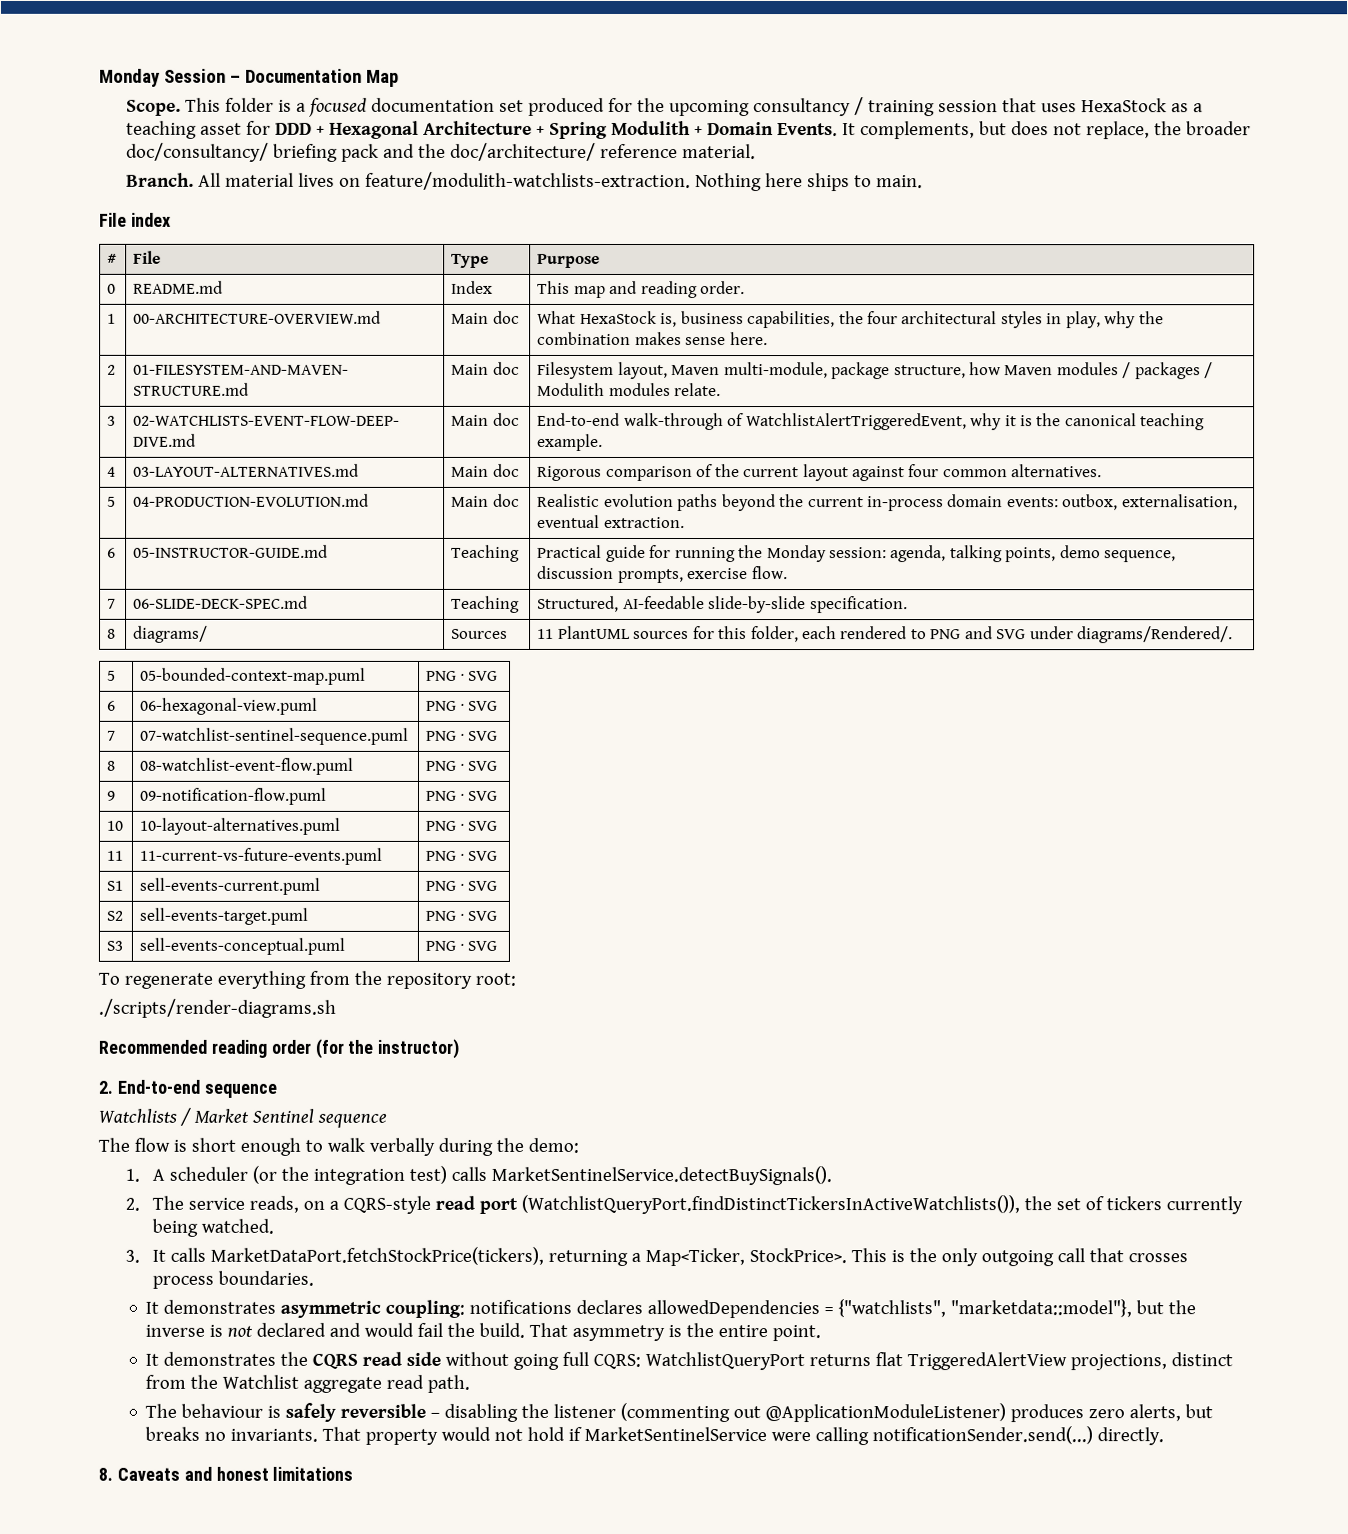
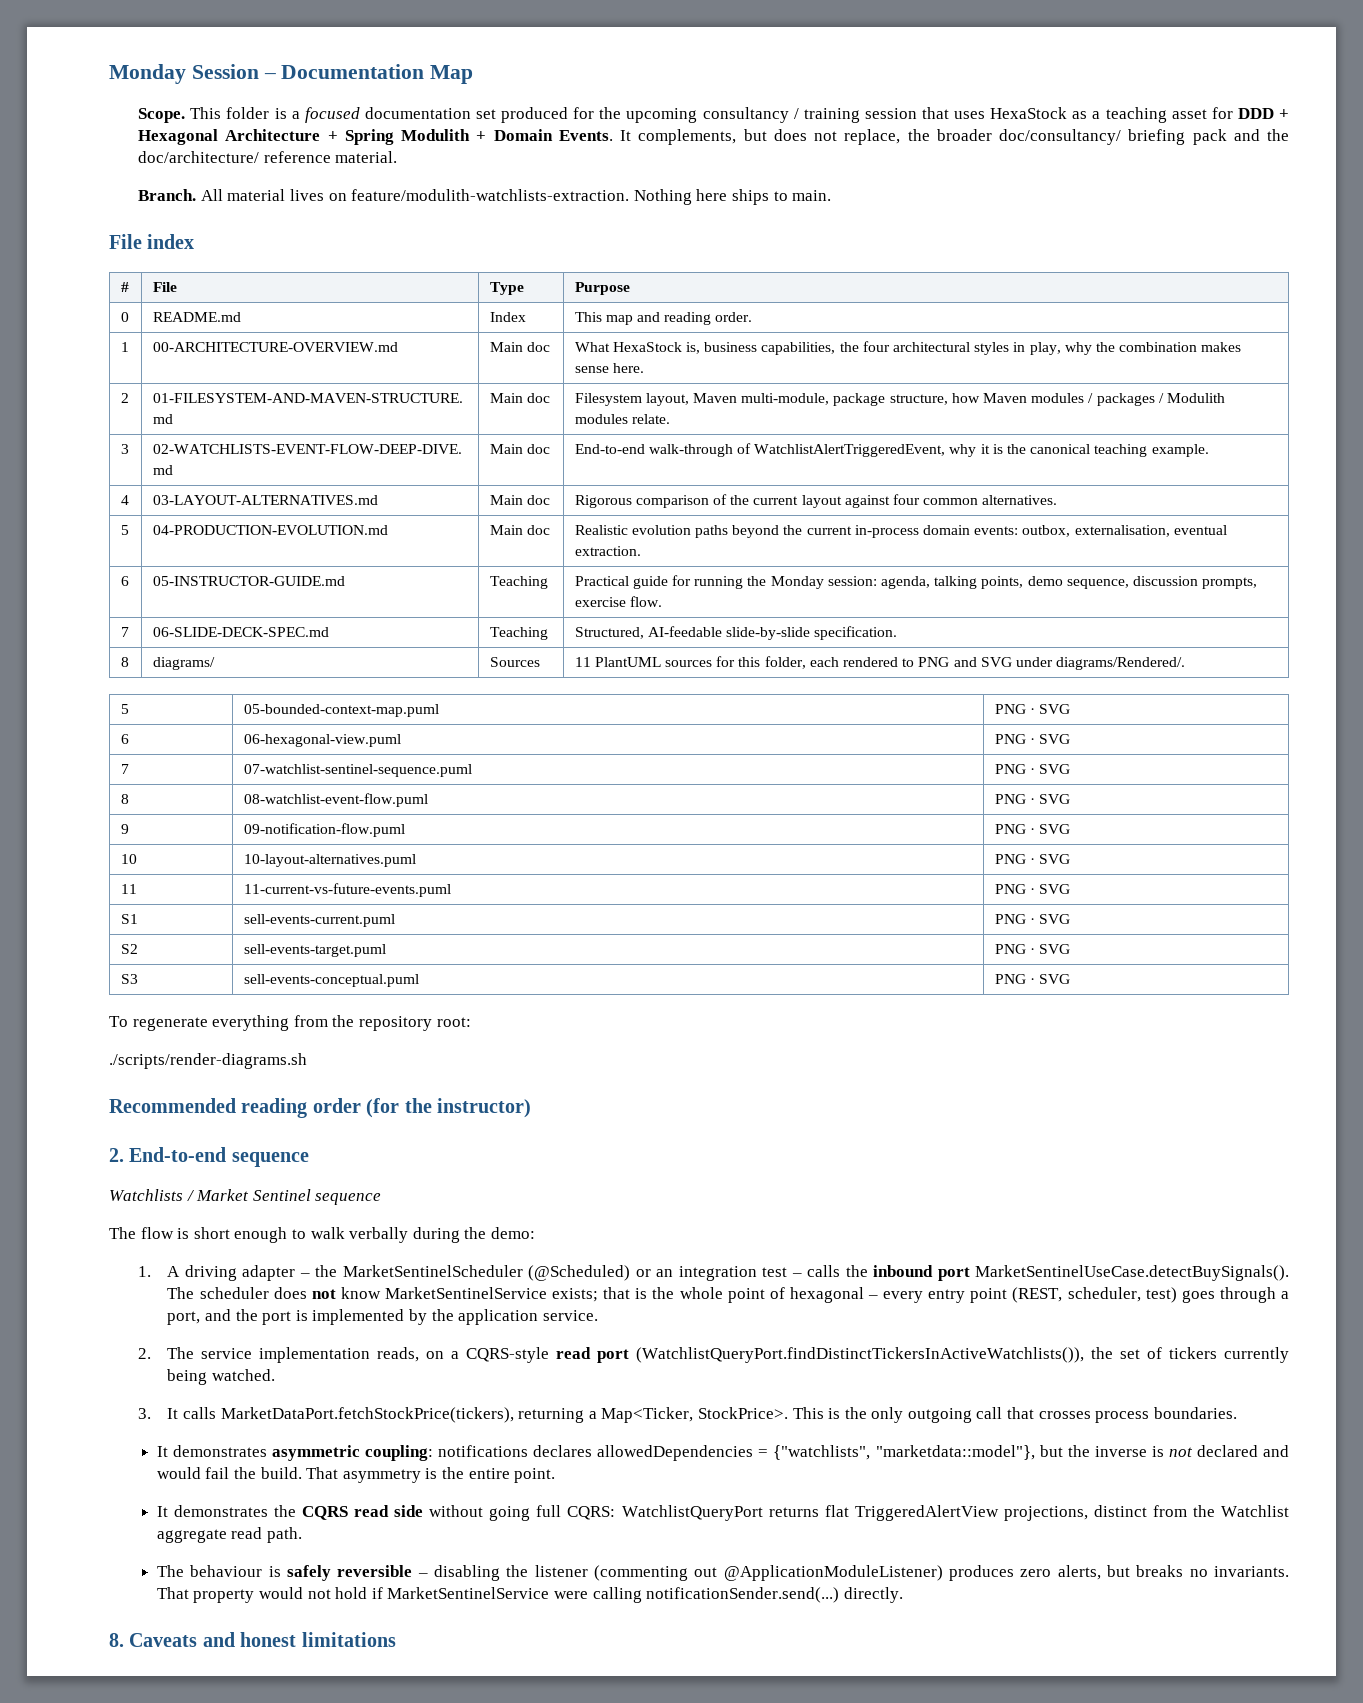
[169,1165,833,1186] scheduler (or the integration test) calls MarketSentinelService.detectBuySignals(). -> [184,1265,1289,1281] [167,1287,1290,1303] [167,1309,598,1325] driving adapter – the MarketSentinelScheduler (@Scheduled) or an integration test – calls the inbound port MarketSentinelUseCase.detectBuySignals(). The scheduler does not know MarketSentinelService exists; that is the whole point of hexagonal – every entry point (REST, scheduler, test) goes through a port, and the port is implemented by the application service.
(246, 1203) none -> [259,1347,371,1363] implementation

